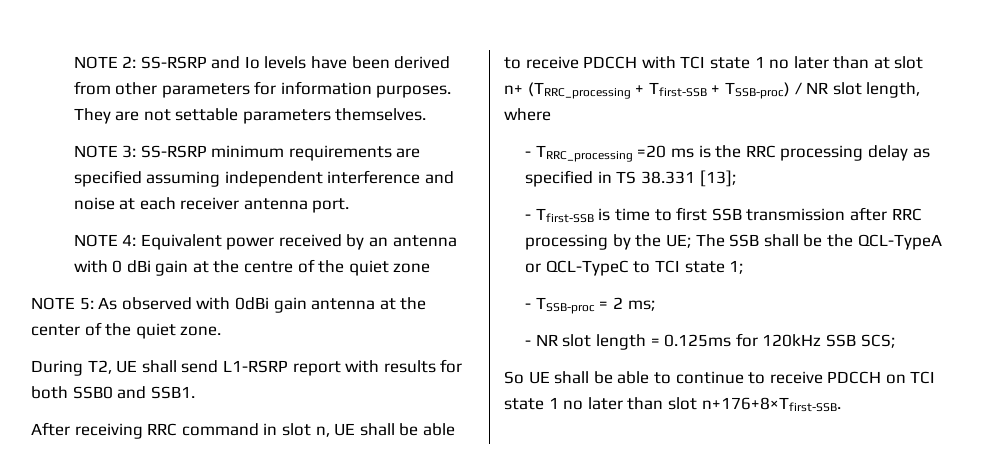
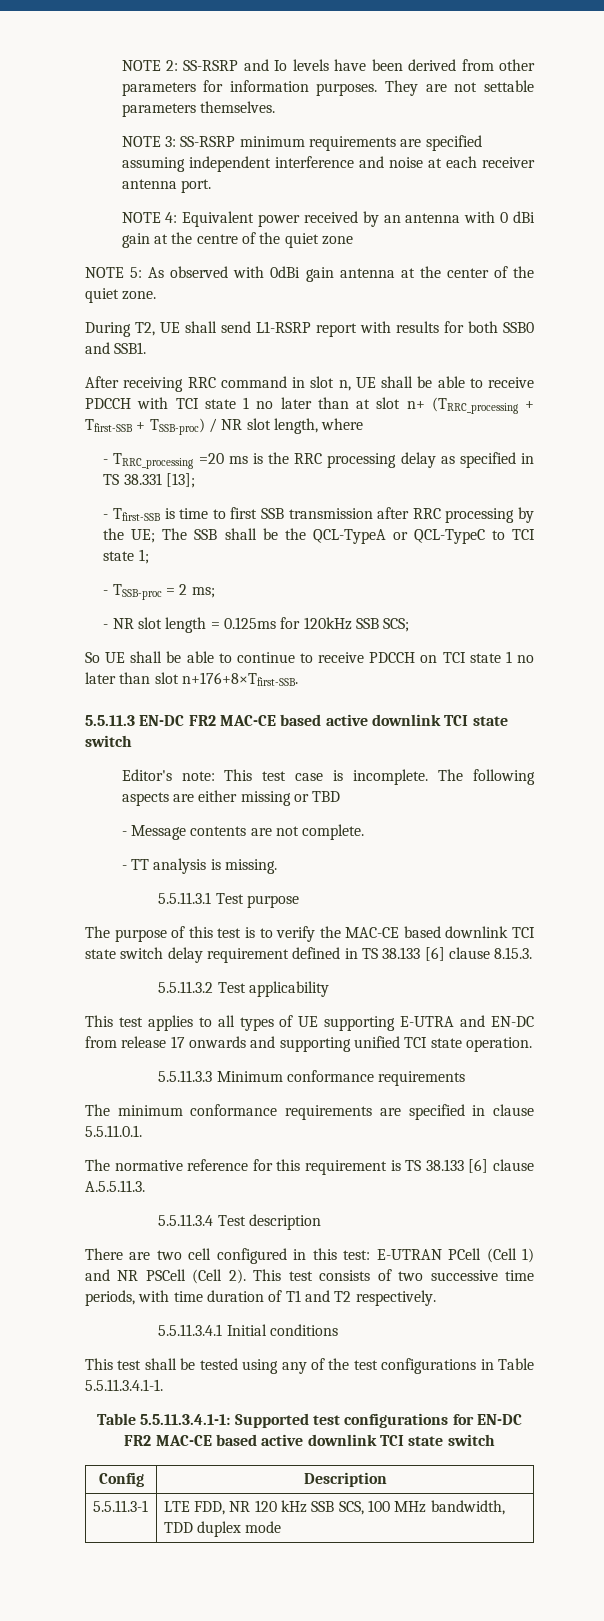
(841, 404) none -> [85,714,508,726] [85,735,132,747] [121,769,535,785] [121,790,341,806] [121,824,365,840] [121,858,277,874] [158,892,299,908] [85,926,535,942] [85,947,533,963] [158,981,329,997] [85,1015,534,1031] [85,1036,532,1052] [158,1070,466,1086] [85,1104,534,1120] [85,1125,142,1137] [85,1159,535,1175] [85,1180,145,1192] [158,1214,321,1230] [85,1248,534,1264] [85,1269,534,1284] [85,1290,436,1306] [158,1324,338,1336] [85,1358,534,1374] [85,1379,163,1391] [97,1413,522,1428] [124,1434,495,1446] [98,1472,144,1487] [303,1472,387,1487] [92,1500,148,1512] [163,1500,505,1515] [163,1521,282,1537] // 5.5.11.3 EN-DC FR2 MAC-CE based active downlink TCI state switch // Editor's note: This test case is incomplete. The following aspects are either missing or TBD // - Message contents are not complete. // - TT analysis is missing. // 5.5.11.3.1 Test purpose // The purpose of this test is to verify the MAC-CE based downlink TCI state switch delay requirement defined in TS 38.133 [6] clause 8.15.3. // 5.5.11.3.2 Test applicability // This test applies to all types of UE supporting E-UTRA and EN-DC from release 17 onwards and supporting unified TCI state operation. // 5.5.11.3.3 Minimum conformance requirements // The minimum conformance requirements are specified in clause 5.5.11.0.1. // The normative reference for this requirement is TS 38.133 [6] clause A.5.5.11.3. // 5.5.11.3.4 Test description // There are two cell configured in this test: E-UTRAN PCell (Cell 1) and NR PSCell (Cell 2). This test consists of two successive time periods, with time duration of T1 and T2 respectively. // 5.5.11.3.4.1 Initial conditions // This test shall be tested using any of the test configurations in Table 5.5.11.3.4.1-1. // Table 5.5.11.3.4.1-1: Supported test configurations for EN-DC FR2 MAC-CE based active downlink TCI state switch // Config | Description // 5.5.11.3-1 | LTE FDD, NR 120 kHz SSB SCS, 100 MHz bandwidth, TDD duplex mode

